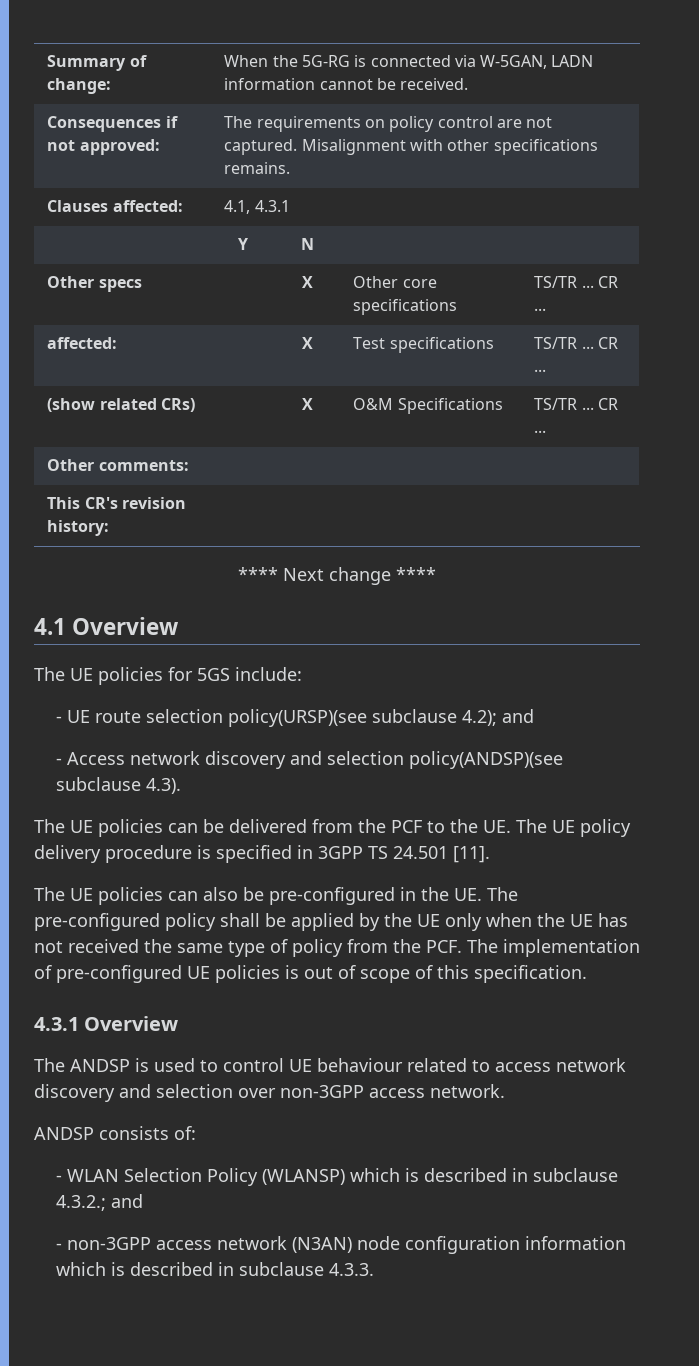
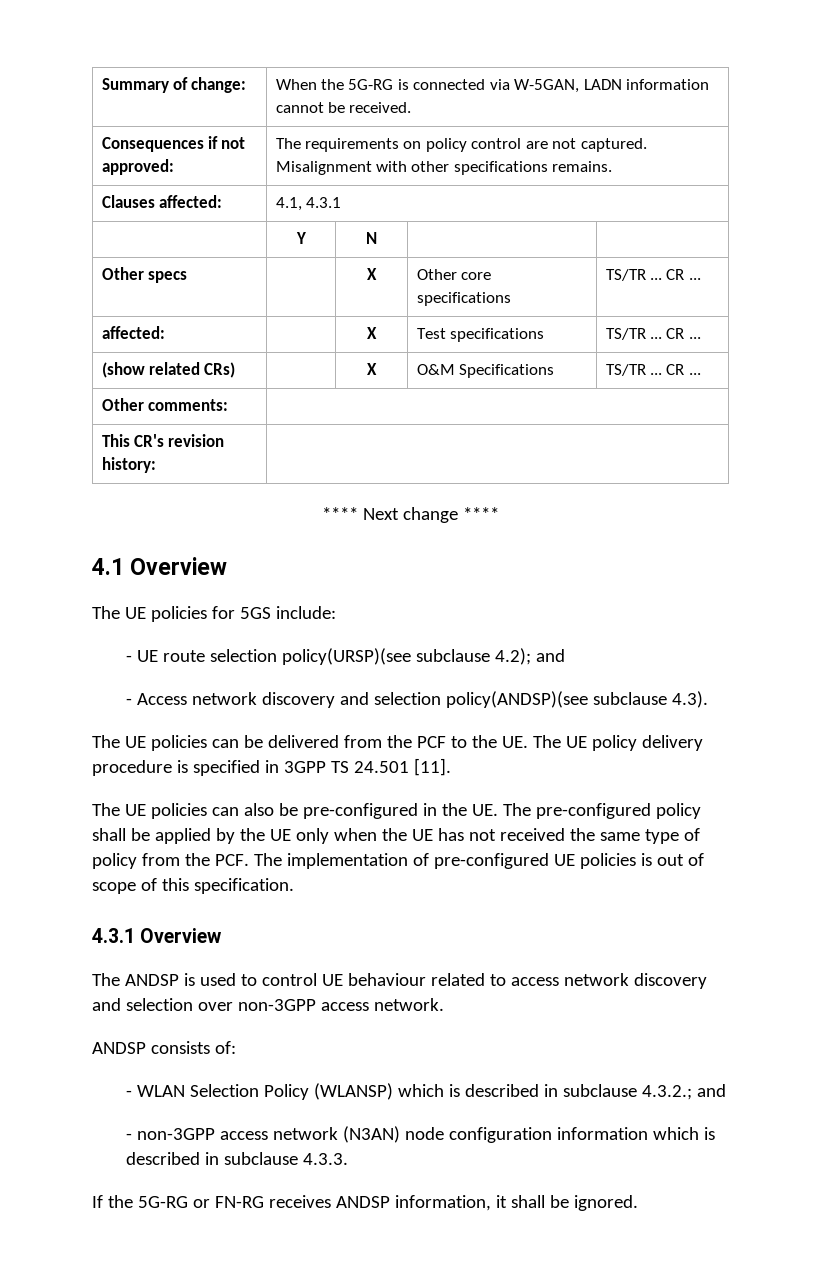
(375, 1269) none -> [92,1195,638,1211] // If the 5G-RG or FN-RG receives ANDSP information, it shall be ignored.

